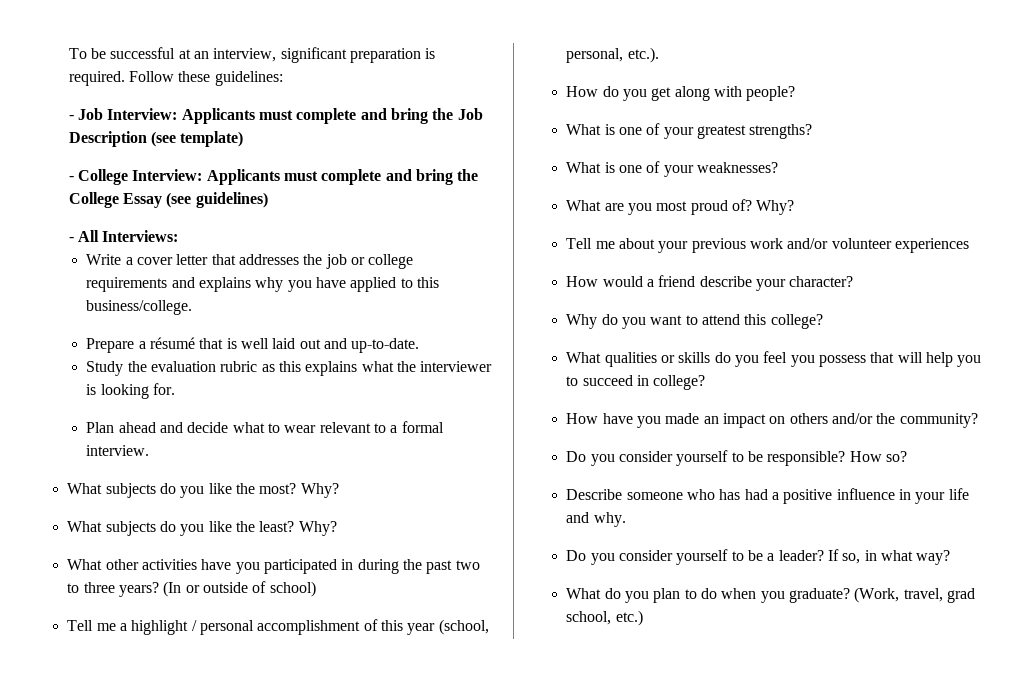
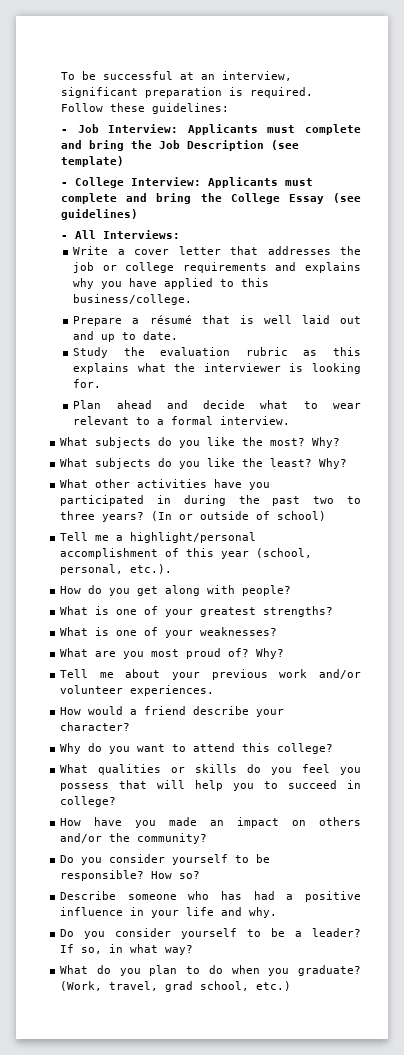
[351,338,420,353] up-to-date. -> [101,331,179,342] up to date.
[131,620,255,635] highlight / personal -> [130,532,257,543] highlight/personal
[895,238,970,253] experiences -> [130,685,215,696] experiences.

